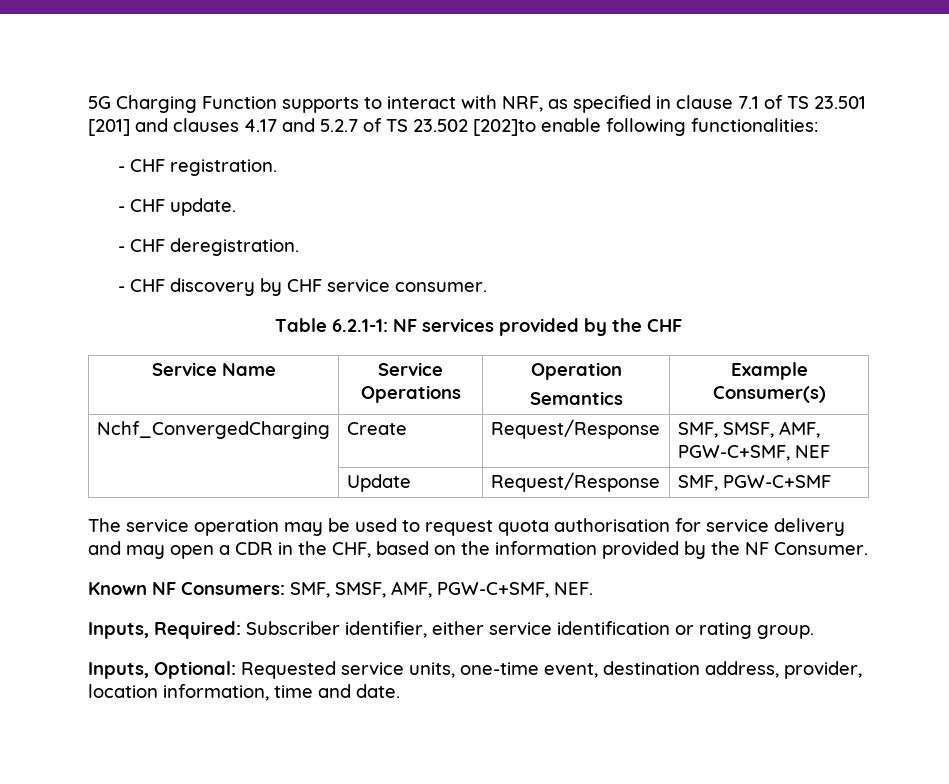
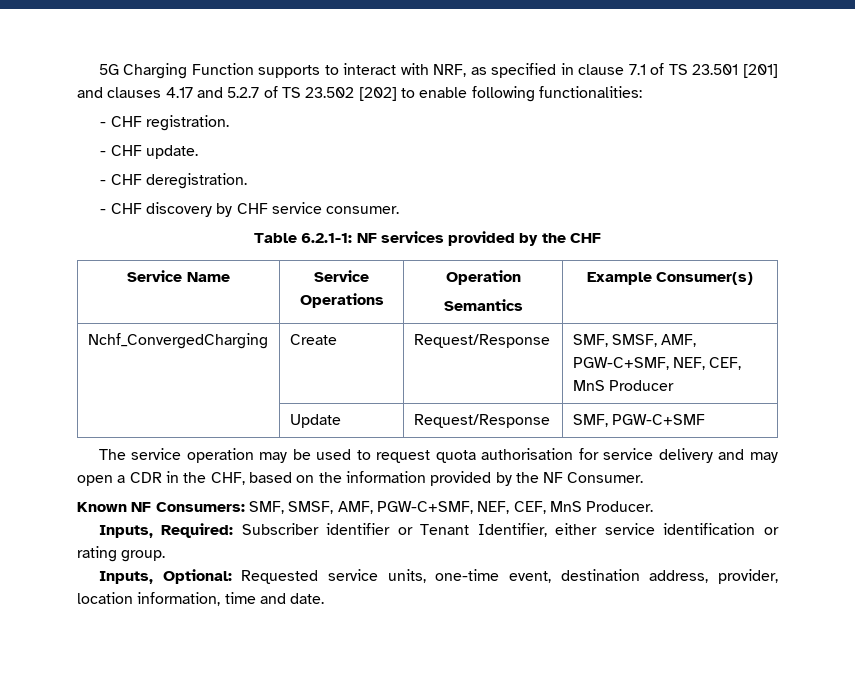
[473,119,536,136] [202]to -> [358,87,415,101] [202] to
[794,445,830,458] NEF -> [673,357,742,370] [572,380,675,391] NEF, CEF, MnS Producer
[554,582,593,595] NEF. -> [477,501,654,514] NEF, CEF, MnS Producer.
[345,621,427,638] identifier, -> [326,523,547,537] identifier or Tenant Identifier,

